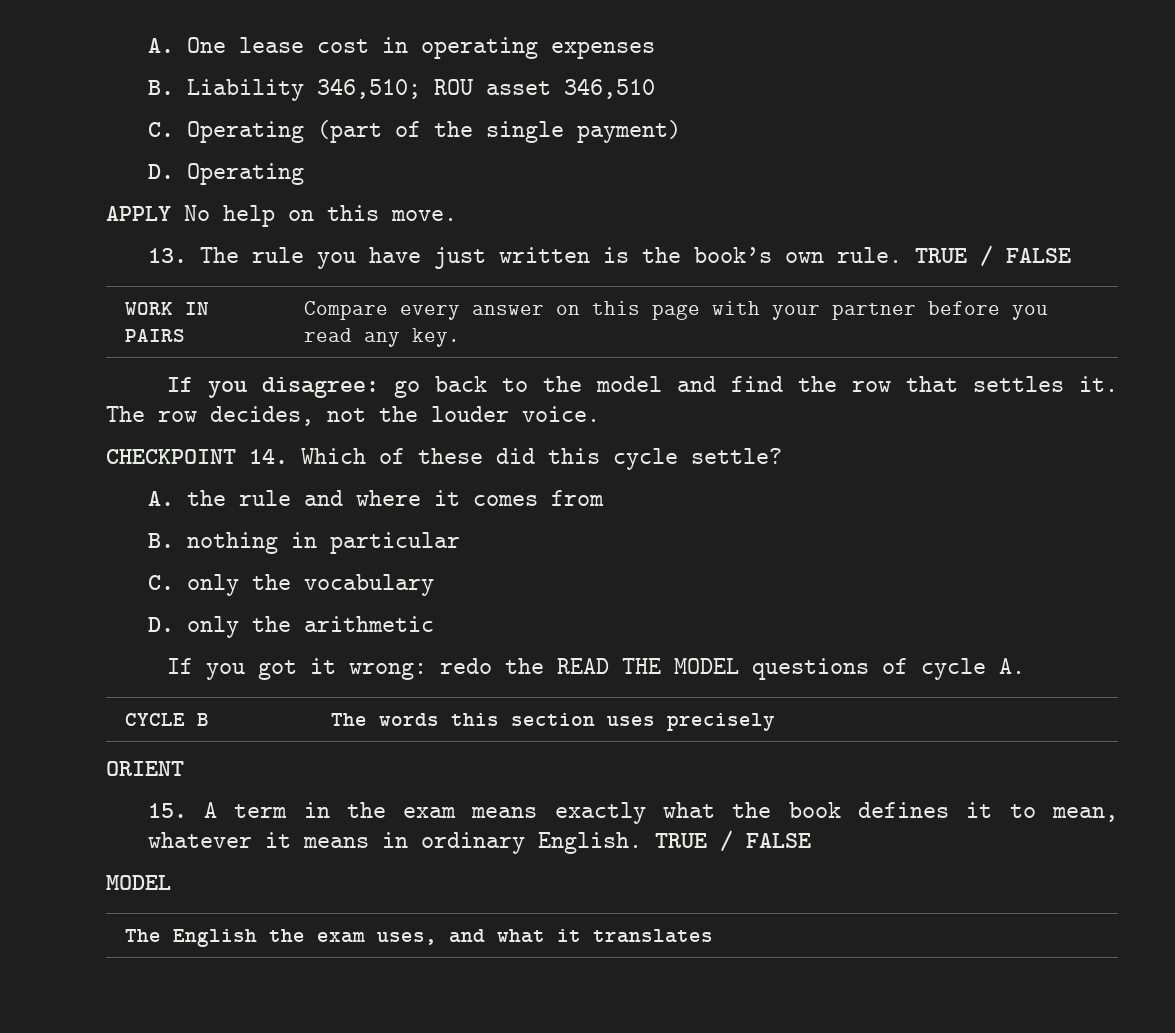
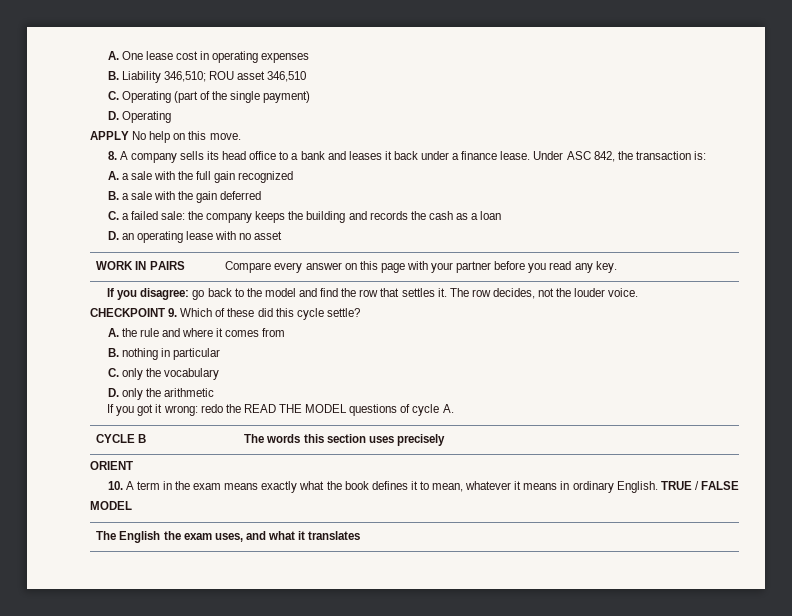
[147,245,1071,269] 13. The rule you have just written is the book’s own rule. TRUE / FALSE -> [107,151,706,163] [107,171,294,183] [107,191,262,203] [107,211,502,223] [107,231,283,243] 8. A company sells its head office to a bank and leases it back under a finance lease. Under ASC 842, the transaction is: // A. a sale with the full gain recognized // B. a sale with the gain deferred // C. a failed sale: the company keeps the building and records the cash as a loan // D. an operating lease with no asset
[249,449,288,464] 14. -> [168,308,178,317] 9.
[147,803,187,818] 15. -> [107,481,123,490] 10.

